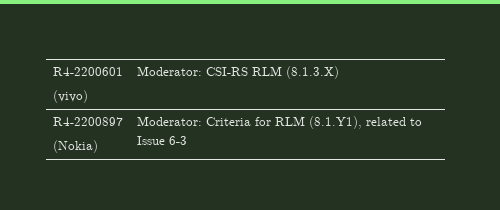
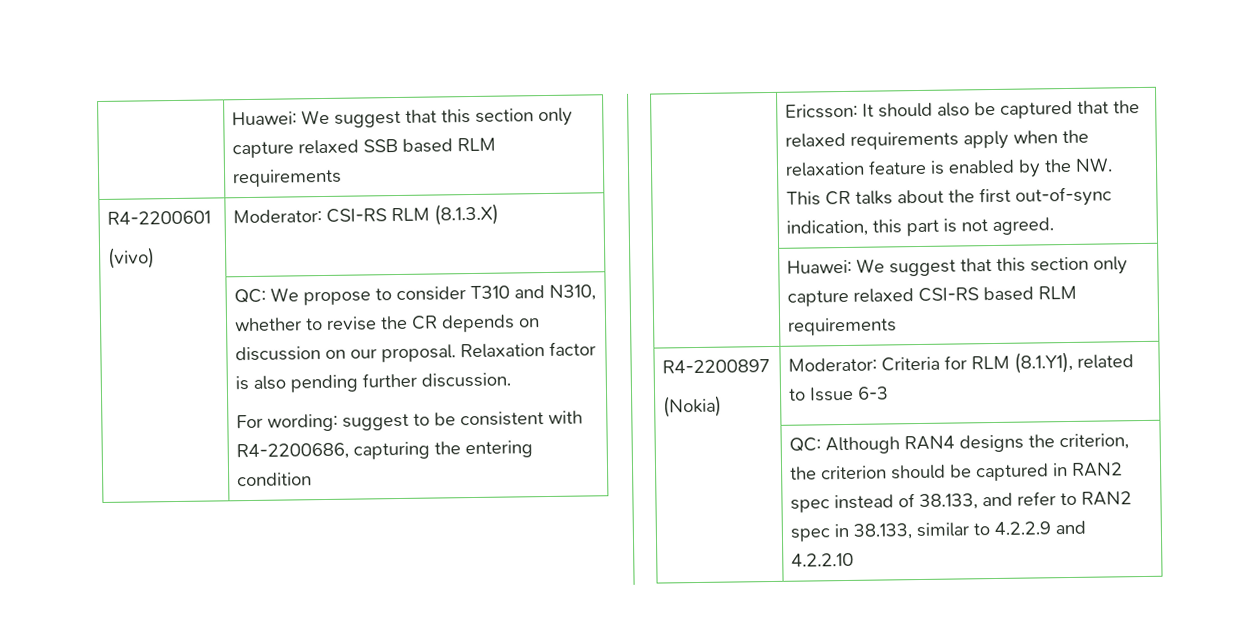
(52, 71) none -> [232,107,574,128] [232,137,497,159] [232,168,343,188] | Huawei: We suggest that this section only capture relaxed SSB based RLM requirements //
(339, 72) none -> [234,284,597,306] [234,314,541,333] [235,341,597,363] [235,372,512,393] [236,410,584,432] [236,440,534,461] [237,472,313,487] [785,100,1141,119] [785,129,1090,150] [785,157,1114,178] [786,186,1113,207] [786,217,1055,237] [787,256,1129,277] [787,285,1078,307] [788,317,898,336] // | QC: We propose to consider T310 and N310, whether to revise the CR depends on discussion on our proposal. Relaxation factor is also pending further discussion. // For wording: suggest to be consistent with R4-2200686, capturing the entering condition // | Ericsson: It should also be captured that the relaxed requirements apply when the relaxation feature is enabled by the NW. This CR talks about the first out-of-sync indication, this part is not agreed. // | Huawei: We suggest that this section only capture relaxed CSI-RS based RLM requirements
(187, 140) none -> [789,433,1130,455] [790,462,1124,482] [790,491,1133,513] [790,520,1087,542] [791,552,855,567] // | QC: Although RAN4 designs the criterion, the criterion should be captured in RAN2 spec instead of 38.133, and refer to RAN2 spec in 38.133, similar to 4.2.2.9 and 4.2.2.10

